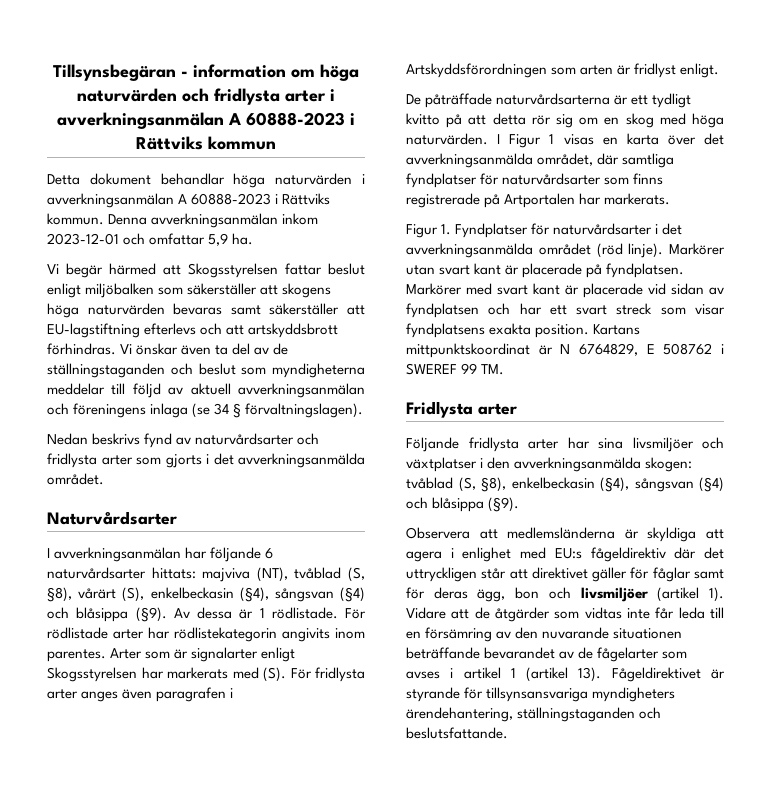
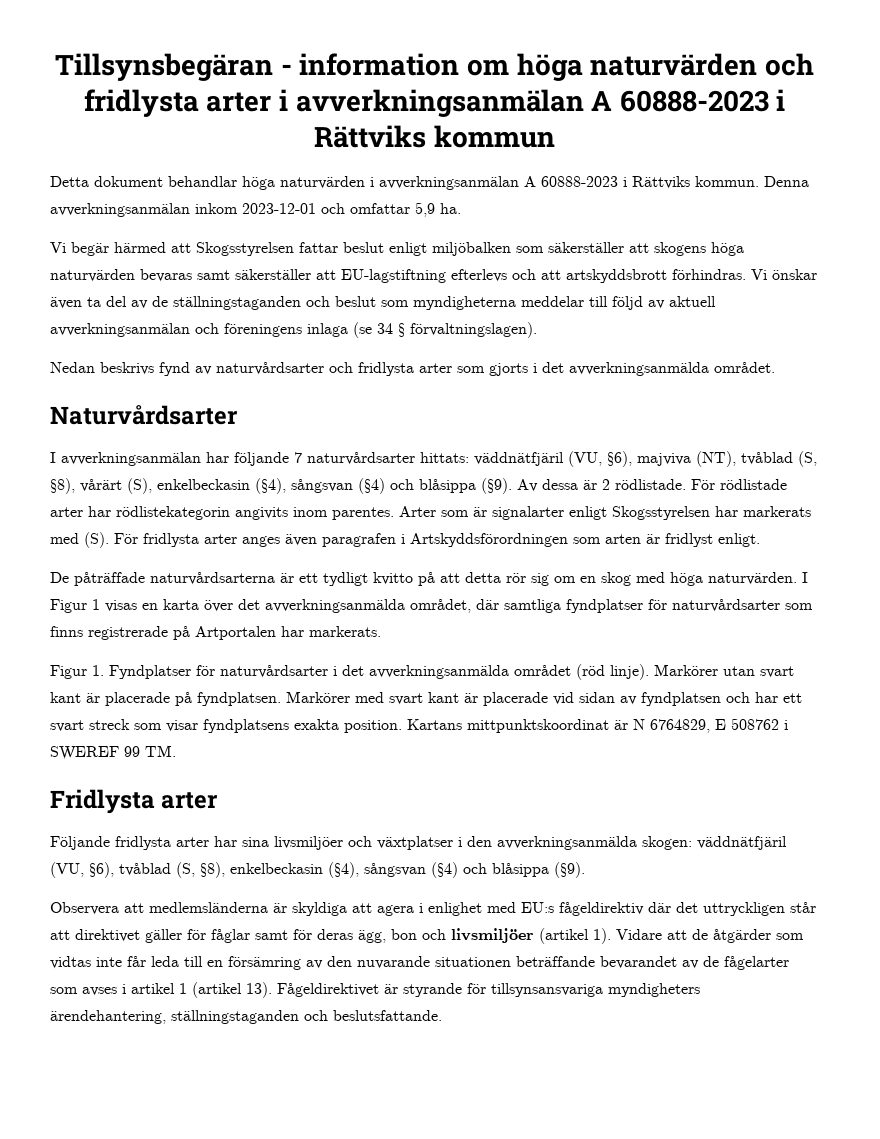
[265,548,274,559] 6 -> [294,452,302,463] 7
(196, 573) none -> [474,451,632,467] väddnätfjäril (VU, §6),
[259,608,265,618] 1 -> [602,479,610,490] 2
(693, 464) none -> [697,836,787,850] [50,862,114,878] väddnätfjäril (VU, §6),

